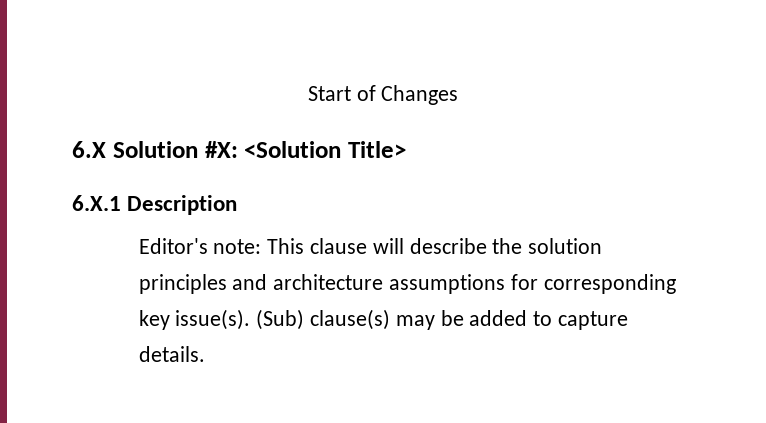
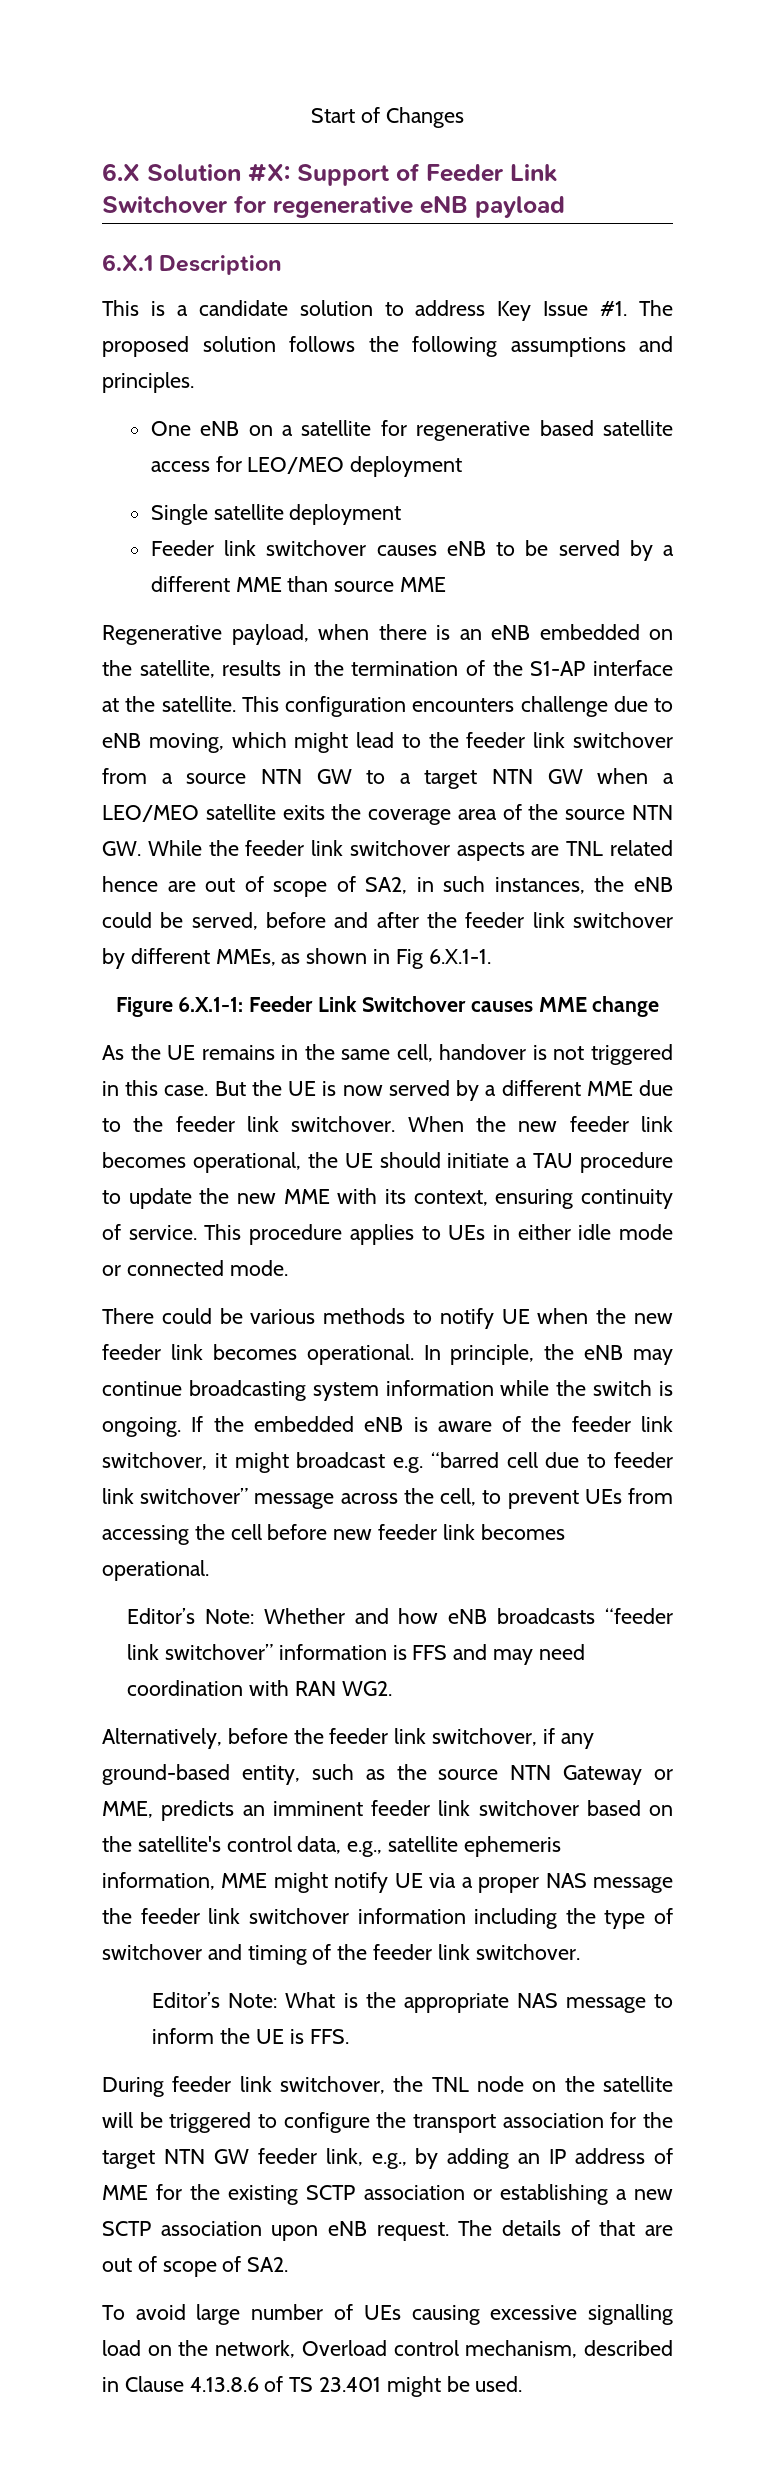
[244,141,406,158] [72,195,238,215] [138,238,603,254] [138,274,676,294] [138,309,629,330] [138,346,205,362] <Solution Title> // 6.X.1 Description // Editor's note: This clause will describe the solution principles and architecture assumptions for corresponding key issue(s). (Sub) clause(s) may be added to capture details. -> [297,163,557,186] [102,195,565,218] [102,254,283,275] [102,300,673,321] [102,336,673,357] [102,372,194,393] [150,420,673,441] [150,456,463,477] [150,504,402,525] [150,540,674,561] [150,576,447,592] [102,624,673,645] [102,660,673,678] [102,696,673,717] [102,732,673,753] [102,768,674,789] [102,804,673,825] [102,840,674,861] [102,876,673,897] [102,912,673,930] [102,948,491,969] [115,996,660,1017] [102,1044,673,1065] [102,1080,673,1101] [102,1116,674,1132] [102,1152,673,1173] [102,1188,673,1209] [102,1224,673,1245] [102,1260,288,1276] [102,1308,673,1329] [102,1344,673,1365] [102,1380,673,1401] [102,1416,673,1437] [102,1452,674,1473] [102,1488,673,1509] [102,1524,565,1545] [102,1560,209,1581] [127,1608,673,1624] [127,1644,585,1665] [127,1680,392,1696] [102,1728,594,1749] [102,1764,673,1785] [102,1800,673,1821] [102,1836,561,1857] [102,1872,674,1893] [102,1908,673,1929] [102,1944,580,1965] [152,1992,674,2013] [152,2028,349,2044] [102,2076,674,2097] [102,2112,673,2133] [102,2148,674,2169] [102,2184,673,2205] [102,2220,674,2241] [102,2256,289,2277] [102,2304,673,2325] [102,2340,673,2358] [102,2376,523,2397] Support of Feeder Link Switchover for regenerative eNB payload // 6.X.1 Description // This is a candidate solution to address Key Issue #1. The proposed solution follows the following assumptions and principles. // One eNB on a satellite for regenerative based satellite access for LEO/MEO deployment // Single satellite deployment // Feeder link switchover causes eNB to be served by a different MME than source MME // Regenerative payload, when there is an eNB embedded on the satellite, results in the termination of the S1-AP interface at the satellite. This configuration encounters challenge due to eNB moving, which might lead to the feeder link switchover from a source NTN GW to a target NTN GW when a LEO/MEO satellite exits the coverage area of the source NTN GW. While the feeder link switchover aspects are TNL related hence are out of scope of SA2, in such instances, the eNB could be served, before and after the feeder link switchover by different MMEs, as shown in Fig 6.X.1-1. // Figure 6.X.1-1: Feeder Link Switchover causes MME change // As the UE remains in the same cell, handover is not triggered in this case. But the UE is now served by a different MME due to the feeder link switchover. When the new feeder link becomes operational, the UE should initiate a TAU procedure to update the new MME with its context, ensuring continuity of service. This procedure applies to UEs in either idle mode or connected mode. // There could be various methods to notify UE when the new feeder link becomes operational. In principle, the eNB may continue broadcasting system information while the switch is ongoing. If the embedded eNB is aware of the feeder link switchover, it might broadcast e.g. “barred cell due to feeder link switchover” message across the cell, to prevent UEs from accessing the cell before new feeder link becomes operational. // Editor’s Note: Whether and how eNB broadcasts “feeder link switchover” information is FFS and may need coordination with RAN WG2. // Alternatively, before the feeder link switchover, if any ground-based entity, such as the source NTN Gateway or MME, predicts an imminent feeder link switchover based on the satellite's control data, e.g., satellite ephemeris information, MME might notify UE via a proper NAS message the feeder link switchover information including the type of switchover and timing of the feeder link switchover. // Editor’s Note: What is the appropriate NAS message to inform the UE is FFS. // During feeder link switchover, the TNL node on the satellite will be triggered to configure the transport association for the target NTN GW feeder link, e.g., by adding an IP address of MME for the existing SCTP association or establishing a new SCTP association upon eNB request. The details of that are out of scope of SA2. // To avoid large number of UEs causing excessive signalling load on the network, Overload control mechanism, described in Clause 4.13.8.6 of TS 23.401 might be used.

